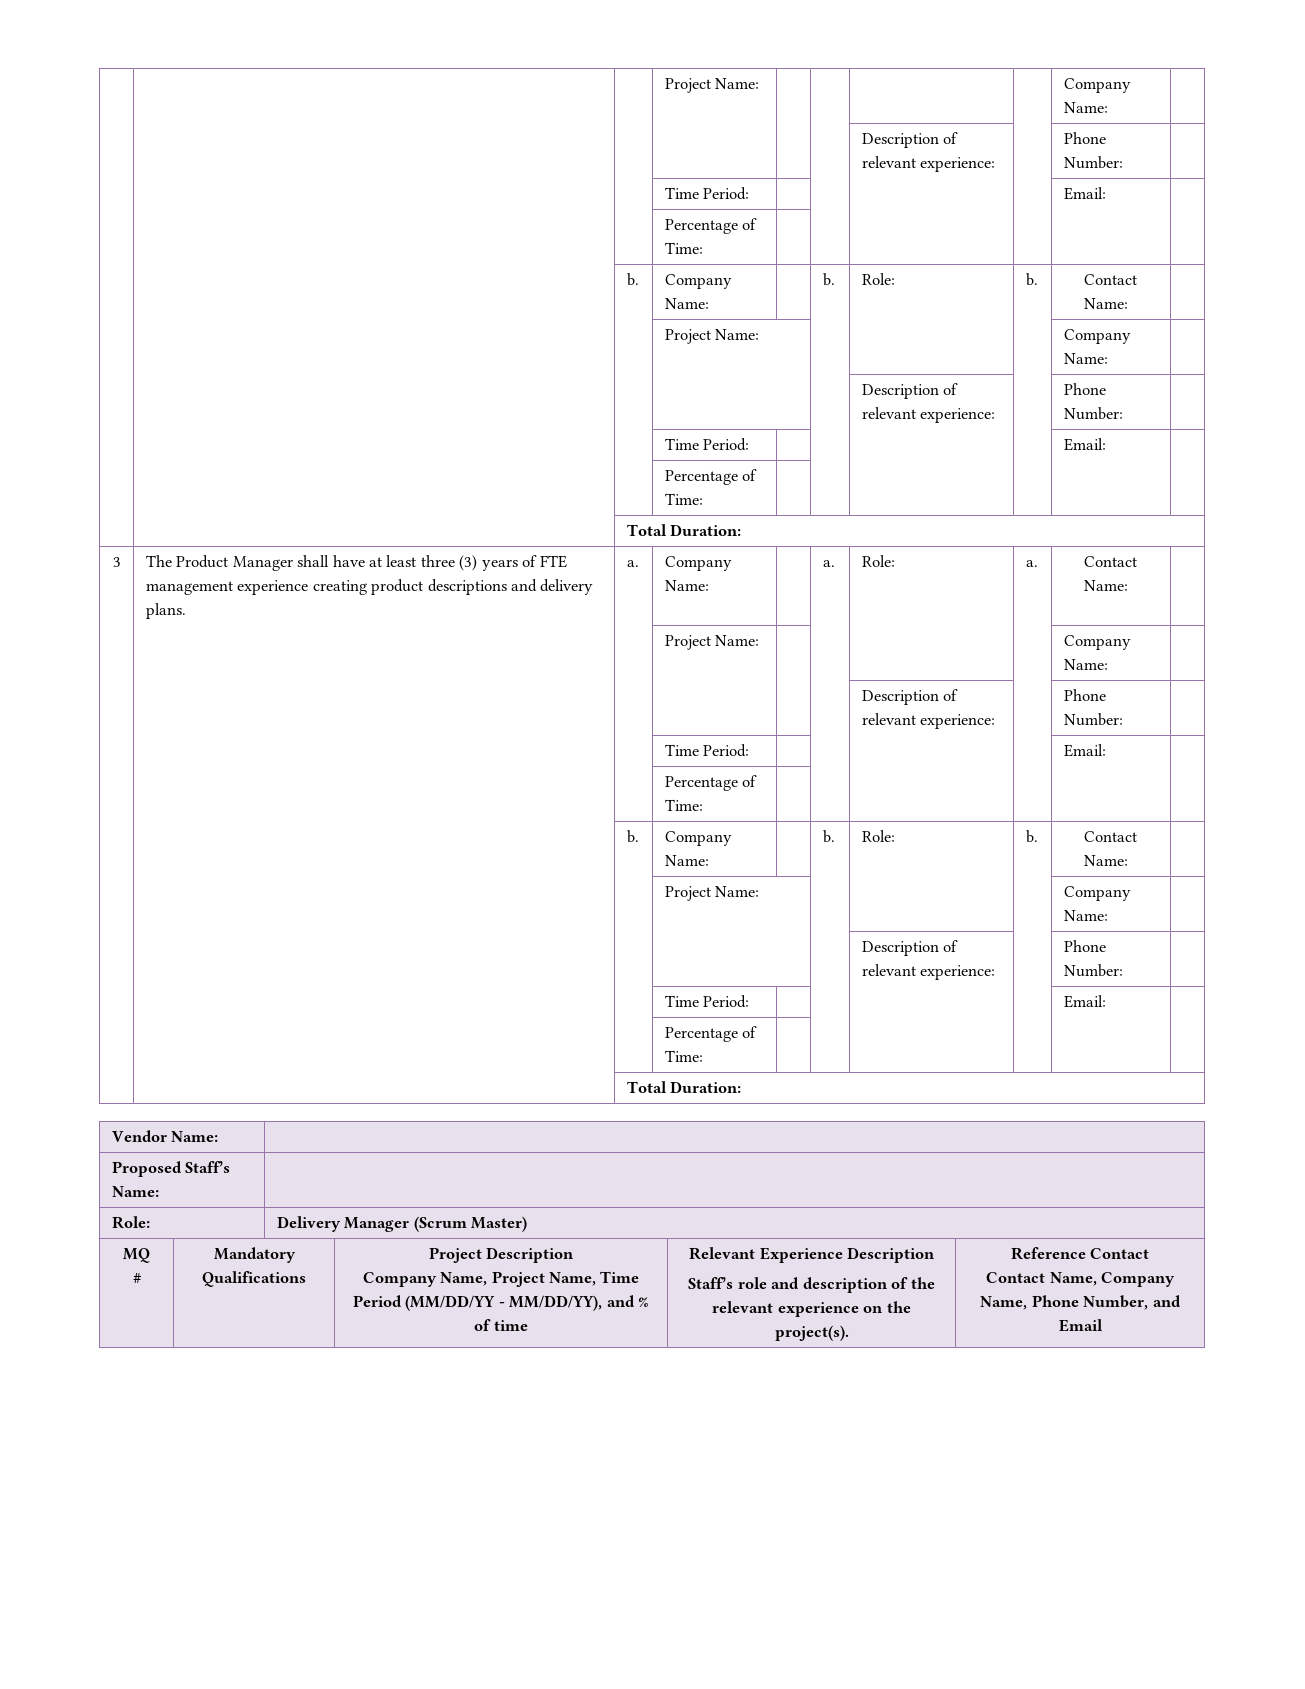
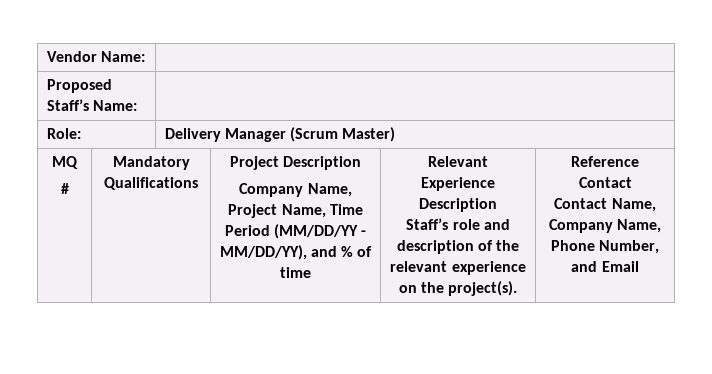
[664,78,760,93] [1063,78,1131,93] [1063,102,1108,113] [861,132,959,148] [861,156,996,172] [1063,132,1106,144] [1063,156,1123,169] [664,187,750,200] [1063,187,1106,200] [664,218,758,234] [664,242,703,254] [626,273,639,286] [664,274,732,289] [664,298,709,309] [822,273,835,286] [861,273,895,285] [1025,273,1038,286] [1083,274,1137,285] [1083,298,1128,309] [664,329,760,344] [1063,329,1131,344] [1063,353,1108,364] [861,383,959,399] [861,407,996,423] [1063,383,1106,395] [1063,407,1123,420] [664,438,750,451] [1063,438,1106,451] [664,469,758,485] [664,493,703,505] [626,524,742,536] [112,557,121,567] [145,555,567,571] [145,579,594,595] [145,603,186,619] [626,560,639,567] [664,556,732,571] [664,580,709,591] [822,560,835,567] [861,555,895,567] [1025,560,1038,567] [1083,556,1137,567] [1083,580,1128,591] [664,635,760,650] [1063,635,1131,650] [1063,659,1108,670] [861,689,959,705] [861,713,996,729] [1063,689,1106,701] [1063,713,1123,726] [664,744,750,757] [1063,744,1106,757] [664,775,758,791] [664,799,703,811] [626,830,639,843] [664,831,732,846] [664,855,709,866] [822,830,835,843] [861,830,895,842] [1025,830,1038,843] [1083,831,1137,842] [1083,855,1128,866] [664,886,760,901] [1063,886,1131,901] [1063,910,1108,921] [861,940,959,956] [861,964,996,980] [1063,940,1106,952] [1063,964,1123,977] [664,995,750,1008] [1063,995,1106,1008] [664,1026,758,1042] [664,1050,703,1062] [626,1081,742,1093] | | | Project Name: | | | | | Company Name: | // | | | | | | Description of relevant experience: | | Phone Number: | // | | | Time Period: | | | | | Email: | // | | | Percentage of Time: | | | | | | // | | b. | Company Name: | | b. | Role: | b. | Contact Name: | // | | | Project Name: | | | | Company Name: | // | | | | | Description of relevant experience: | | Phone Number: | // | | | Time Period: | | | | | Email: | // | | | Percentage of Time: | | | | | | // | | Total Duration: // 3 | The Product Manager shall have at least three (3) years of FTE management experience creating product descriptions and delivery plans. | a. | Company Name: | | a. | Role: | a. | Contact Name: | // | | | Project Name: | | | | | Company Name: | // | | | | | | Description of relevant experience: | | Phone Number: | // | | | Time Period: | | | | | Email: | // | | | Percentage of Time: | | | | | | // | | b. | Company Name: | | b. | Role: | b. | Contact Name: | // | | | Project Name: | | | | Company Name: | // | | | | | Description of relevant experience: | | Phone Number: | // | | | Time Period: | | | | | Email: | // | | | Percentage of Time: | | | | | | // | | Total Duration: // -> (46, 56) none

